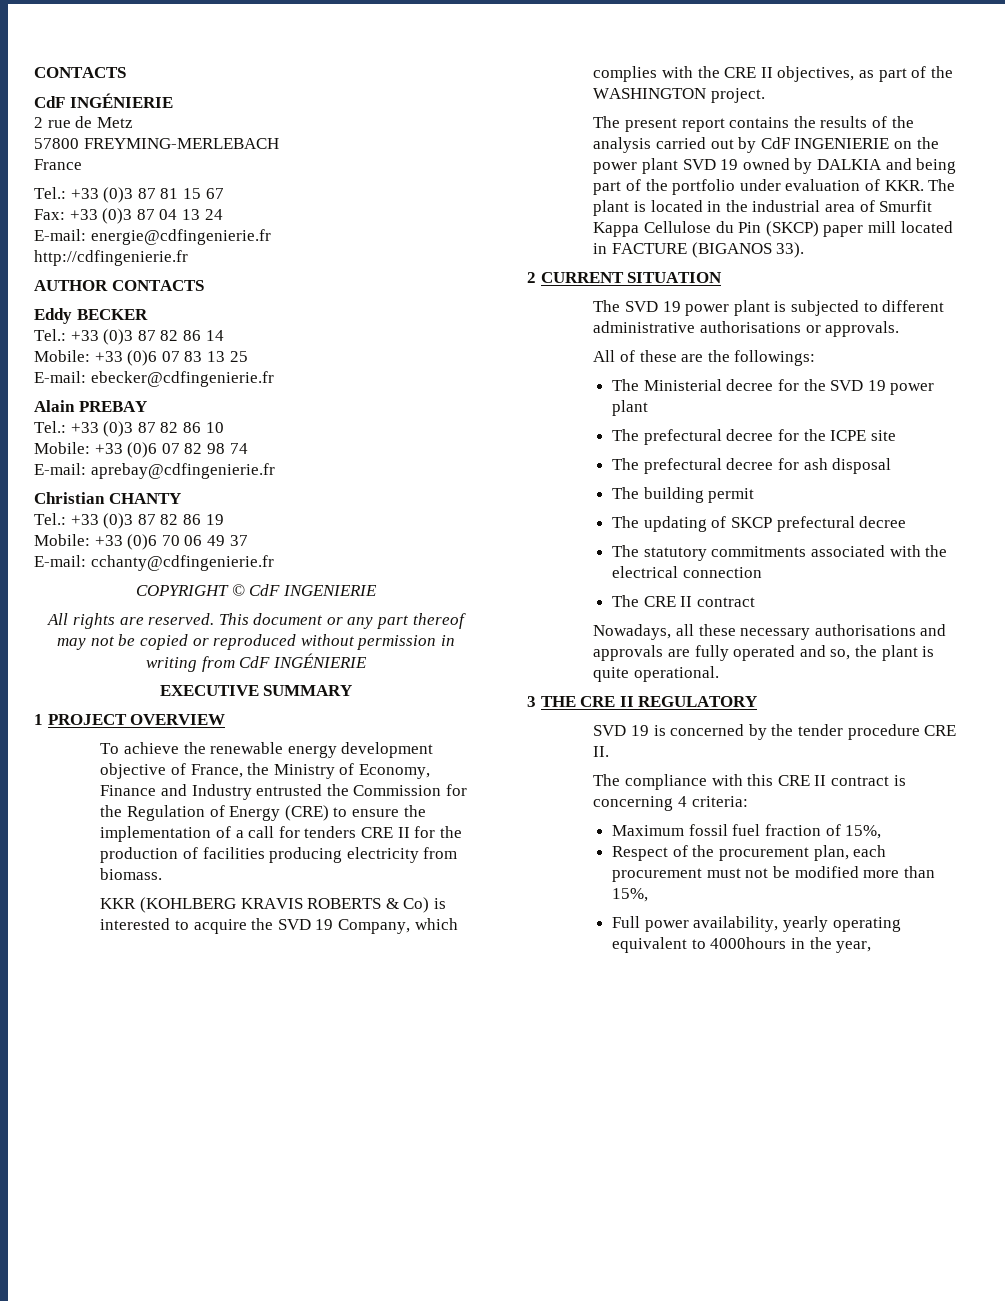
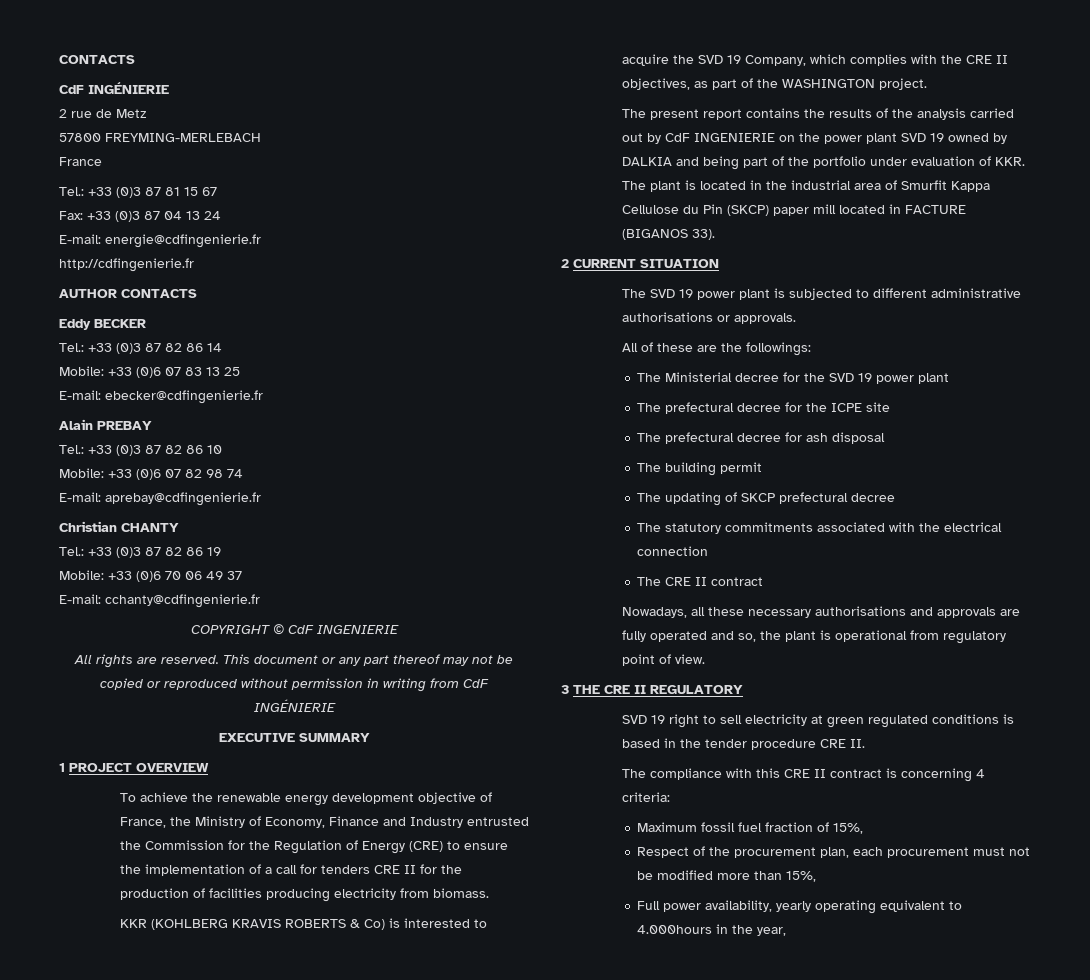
[593,666,720,682] quite operational. -> [834,630,1006,644] [621,654,705,666] operational from regulatory point of view.
[653,724,767,740] is concerned by -> [668,714,1014,728] [621,738,676,748] right to sell electricity at green regulated conditions is based in
[710,937,787,949] 4000hours -> [637,925,713,934] 4.000hours

